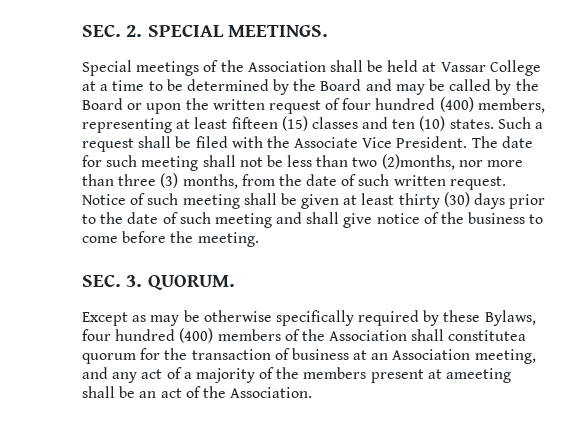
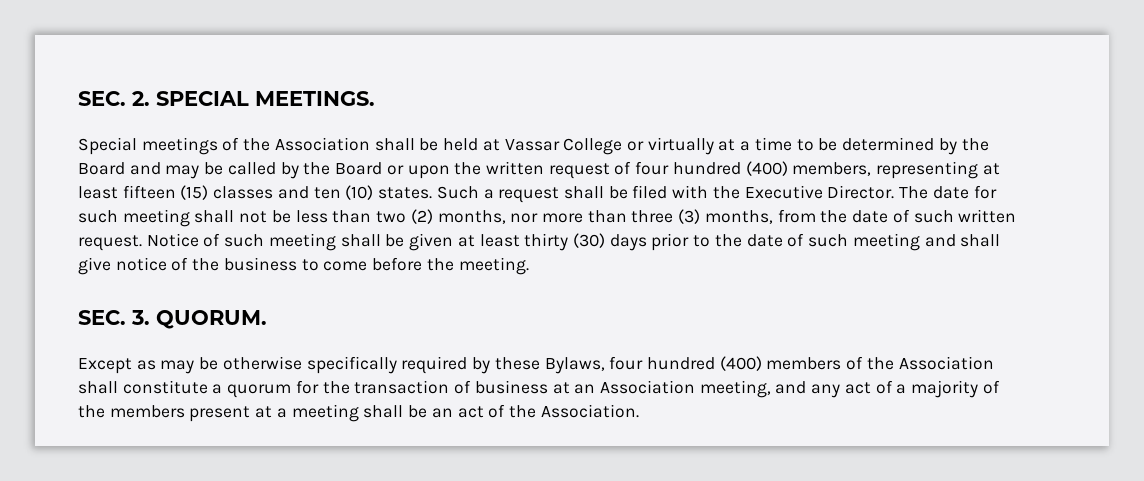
(541, 68) none -> [626,137,714,155] or virtually
[294,136,468,148] Associate Vice President. -> [744,185,895,199] Executive Director.
[381,154,455,170] (2)months, -> [410,209,506,224] (2) months,
[448,330,527,341] constitutea -> [122,380,223,394] constitute a
[446,368,512,383] ameeting -> [276,404,359,422] a meeting

